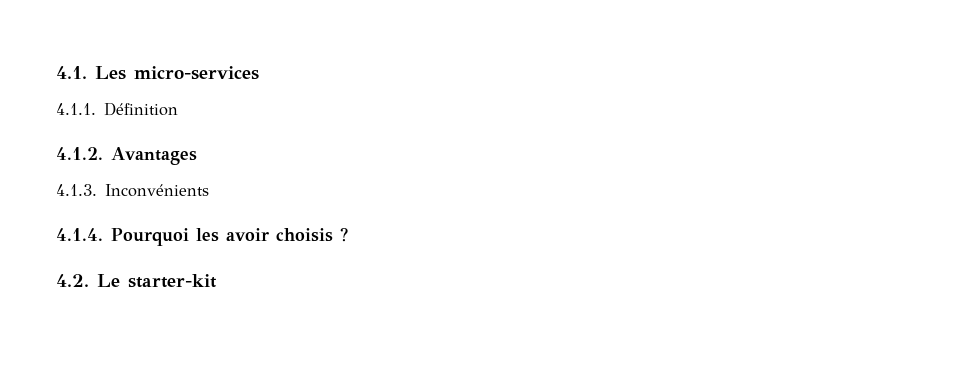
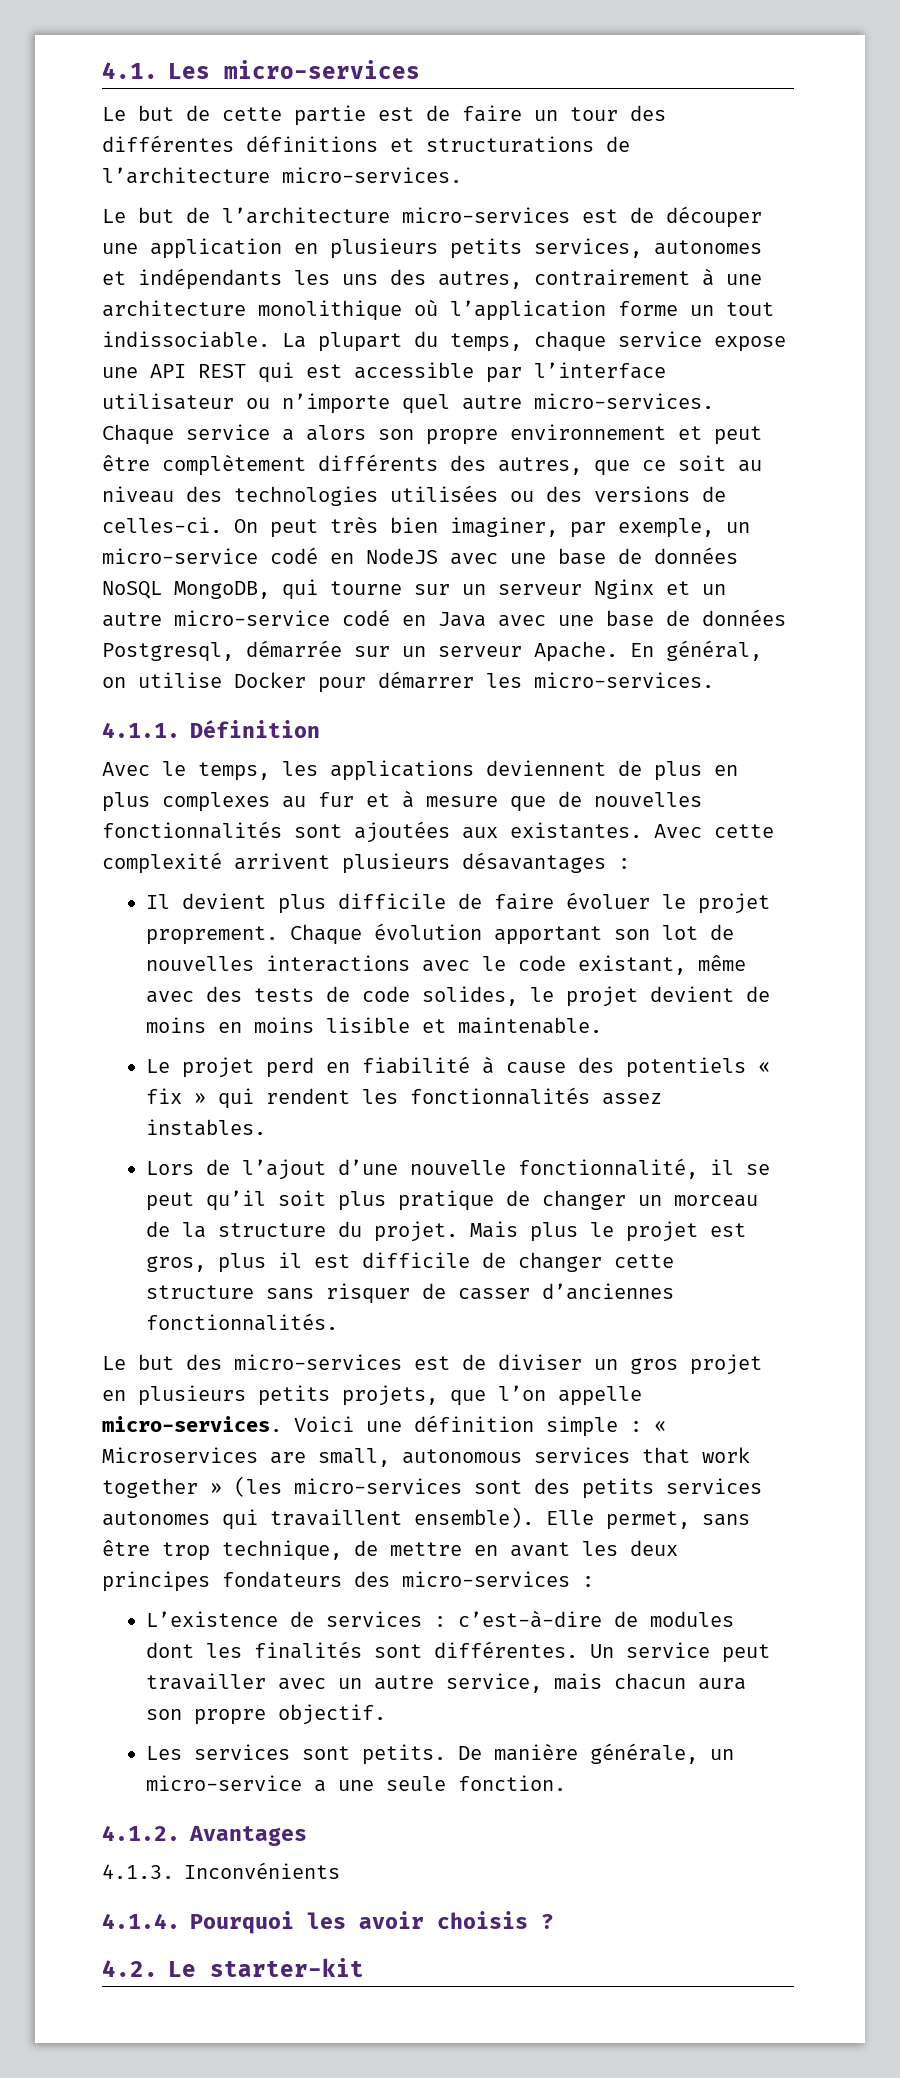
[56,102,179,116] 4.1.1. Définition -> [102,105,666,126] [102,135,630,153] [102,167,462,184] [102,206,762,228] [102,238,762,259] [102,268,762,290] [102,299,774,321] [102,331,786,352] [102,362,666,383] [102,393,714,414] [102,424,762,445] [102,454,762,476] [102,485,726,506] [102,516,750,538] [102,547,738,565] [102,579,726,600] [102,609,786,627] [102,640,762,662] [102,671,714,693] [102,720,320,738] [102,760,738,781] [102,790,702,812] [102,821,774,843] [102,852,630,874] [146,892,771,914] [146,923,735,945] [146,955,747,975] [146,986,771,1007] [146,1017,603,1034] [146,1056,771,1078] [146,1087,663,1109] [146,1119,267,1136] [146,1158,771,1180] [146,1190,759,1211] [146,1221,747,1242] [146,1252,675,1273] [146,1283,675,1304] [146,1313,339,1331] [102,1354,762,1375] [102,1385,642,1406] [102,1415,666,1437] [102,1447,750,1467] [102,1476,762,1499] [102,1507,750,1530] [102,1540,678,1561] [102,1571,594,1592] [146,1610,735,1628] [146,1641,771,1663] [146,1673,747,1693] [146,1704,387,1725] [146,1743,735,1765] [146,1775,567,1792] Le but de cette partie est de faire un tour des différentes définitions et structurations de l’architecture micro-services. // Le but de l’architecture micro-services est de découper une application en plusieurs petits services, autonomes et indépendants les uns des autres, contrairement à une architecture monolithique où l’application forme un tout indissociable. La plupart du temps, chaque service expose une API REST qui est accessible par l’interface utilisateur ou n’importe quel autre micro-services. Chaque service a alors son propre environnement et peut être complètement différents des autres, que ce soit au niveau des technologies utilisées ou des versions de celles-ci. On peut très bien imaginer, par exemple, un micro-service codé en NodeJS avec une base de données NoSQL MongoDB, qui tourne sur un serveur Nginx et un autre micro-service codé en Java avec une base de données Postgresql, démarrée sur un serveur Apache. En général, on utilise Docker pour démarrer les micro-services. // 4.1.1. Définition // Avec le temps, les applications deviennent de plus en plus complexes au fur et à mesure que de nouvelles fonctionnalités sont ajoutées aux existantes. Avec cette complexité arrivent plusieurs désavantages : // Il devient plus difficile de faire évoluer le projet proprement. Chaque évolution apportant son lot de nouvelles interactions avec le code existant, même avec des tests de code solides, le projet devient de moins en moins lisible et maintenable. // Le projet perd en fiabilité à cause des potentiels « fix » qui rendent les fonctionnalités assez instables. // Lors de l’ajout d’une nouvelle fonctionnalité, il se peut qu’il soit plus pratique de changer un morceau de la structure du projet. Mais plus le projet est gros, plus il est difficile de changer cette structure sans risquer de casser d’anciennes fonctionnalités. // Le but des micro-services est de diviser un gros projet en plusieurs petits projets, que l’on appelle micro-services. Voici une définition simple : « Microservices are small, autonomous services that work together » (les micro-services sont des petits services autonomes qui travaillent ensemble). Elle permet, sans être trop technique, de mettre en avant les deux principes fondateurs des micro-services : // L’existence de services : c’est-à-dire de modules dont les finalités sont différentes. Un service peut travailler avec un autre service, mais chacun aura son propre objectif. // Les services sont petits. De manière générale, un micro-service a une seule fonction.

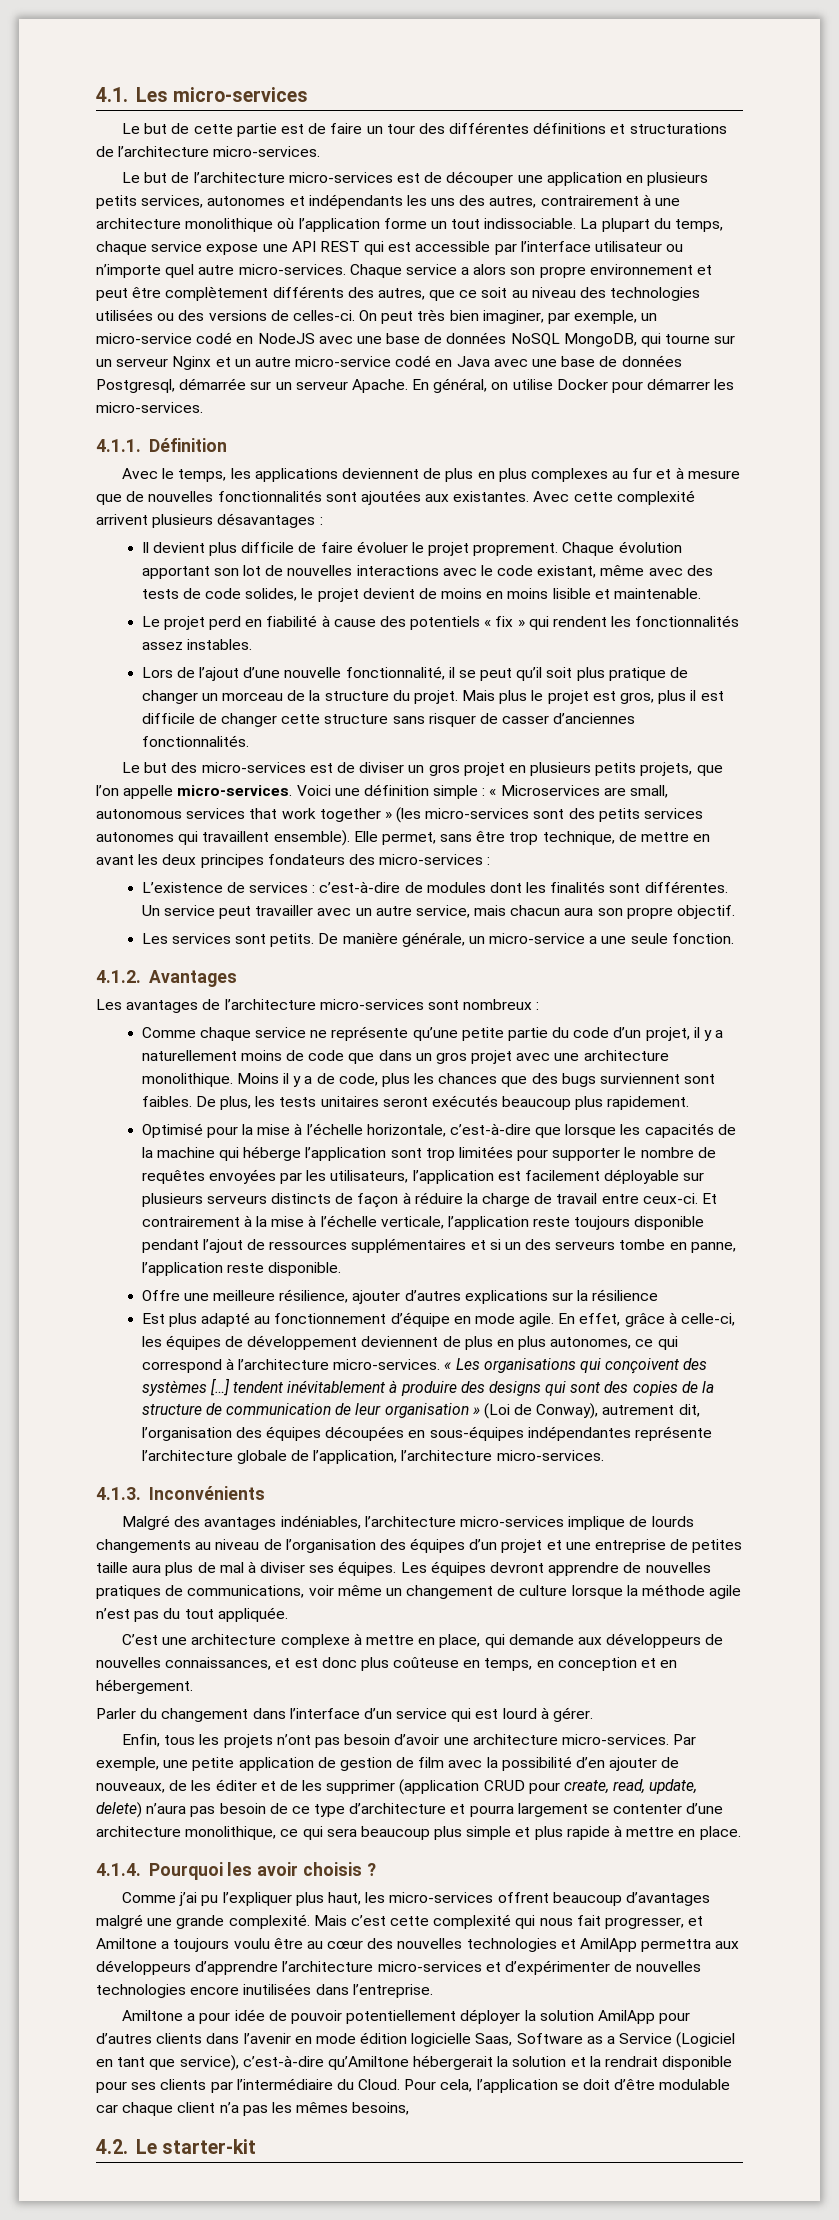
[102,1862,340,1879] 4.1.3. Inconvénients -> [96,999,540,1013] [141,1026,724,1041] [141,1050,669,1064] [141,1073,716,1087] [141,1095,690,1110] [141,1123,736,1138] [141,1146,716,1161] [141,1169,705,1184] [141,1192,717,1208] [141,1215,705,1230] [141,1238,736,1253] [141,1262,341,1276] [141,1289,659,1304] [141,1312,735,1327] [141,1335,678,1350] [141,1358,708,1374] [141,1378,714,1396] [141,1403,700,1419] [141,1426,712,1441] [141,1450,604,1464] [96,1486,265,1500] [122,1515,694,1530] [96,1538,743,1553] [96,1561,711,1576] [96,1584,742,1599] [96,1607,288,1622] [122,1633,724,1648] [96,1657,678,1671] [96,1679,193,1694] [96,1707,594,1722] [122,1734,697,1748] [96,1756,680,1771] [96,1779,698,1795] [96,1802,724,1818] [96,1825,741,1840] Les avantages de l’architecture micro-services sont nombreux : // Comme chaque service ne représente qu’une petite partie du code d’un projet, il y a naturellement moins de code que dans un gros projet avec une architecture monolithique. Moins il y a de code, plus les chances que des bugs surviennent sont faibles. De plus, les tests unitaires seront exécutés beaucoup plus rapidement. // Optimisé pour la mise à l’échelle horizontale, c’est-à-dire que lorsque les capacités de la machine qui héberge l’application sont trop limitées pour supporter le nombre de requêtes envoyées par les utilisateurs, l’application est facilement déployable sur plusieurs serveurs distincts de façon à réduire la charge de travail entre ceux-ci. Et contrairement à la mise à l’échelle verticale, l’application reste toujours disponible pendant l’ajout de ressources supplémentaires et si un des serveurs tombe en panne, l’application reste disponible. // Offre une meilleure résilience, ajouter d’autres explications sur la résilience // Est plus adapté au fonctionnement d’équipe en mode agile. En effet, grâce à celle-ci, les équipes de développement deviennent de plus en plus autonomes, ce qui correspond à l’architecture micro-services. « Les organisations qui conçoivent des systèmes […] tendent inévitablement à produire des designs qui sont des copies de la structure de communication de leur organisation » (Loi de Conway), autrement dit, l’organisation des équipes découpées en sous-équipes indépendantes représente l’architecture globale de l’application, l’architecture micro-services. // 4.1.3. Inconvénients // Malgré des avantages indéniables, l’architecture micro-services implique de lourds changements au niveau de l’organisation des équipes d’un projet et une entreprise de petites taille aura plus de mal à diviser ses équipes. Les équipes devront apprendre de nouvelles pratiques de communications, voir même un changement de culture lorsque la méthode agile n’est pas du tout appliquée. // C’est une architecture complexe à mettre en place, qui demande aux développeurs de nouvelles connaissances, et est donc plus coûteuse en temps, en conception et en hébergement. // Parler du changement dans l’interface d’un service qui est lourd à gérer. // Enfin, tous les projets n’ont pas besoin d’avoir une architecture micro-services. Par exemple, une petite application de gestion de film avec la possibilité d’en ajouter de nouveaux, de les éditer et de les supprimer (application CRUD pour create, read, update, delete) n’aura pas besoin de ce type d’architecture et pourra largement se contenter d’une architecture monolithique, ce qui sera beaucoup plus simple et plus rapide à mettre en place.
(554, 1921) none -> [122,1892,710,1906] [96,1914,704,1929] [96,1938,740,1952] [96,1960,702,1975] [96,1983,433,1998] [122,2009,691,2024] [96,2032,736,2048] [96,2055,733,2071] [96,2078,731,2093] [96,2102,410,2116] // Comme j’ai pu l’expliquer plus haut, les micro-services offrent beaucoup d’avantages malgré une grande complexité. Mais c’est cette complexité qui nous fait progresser, et Amiltone a toujours voulu être au cœur des nouvelles technologies et AmilApp permettra aux développeurs d’apprendre l’architecture micro-services et d’expérimenter de nouvelles technologies encore inutilisées dans l’entreprise. // Amiltone a pour idée de pouvoir potentiellement déployer la solution AmilApp pour d’autres clients dans l’avenir en mode édition logicielle Saas, Software as a Service (Logiciel en tant que service), c’est-à-dire qu’Amiltone hébergerait la solution et la rendrait disponible pour ses clients par l’intermédiaire du Cloud. Pour cela, l’application se doit d’être modulable car chaque client n’a pas les mêmes besoins,

